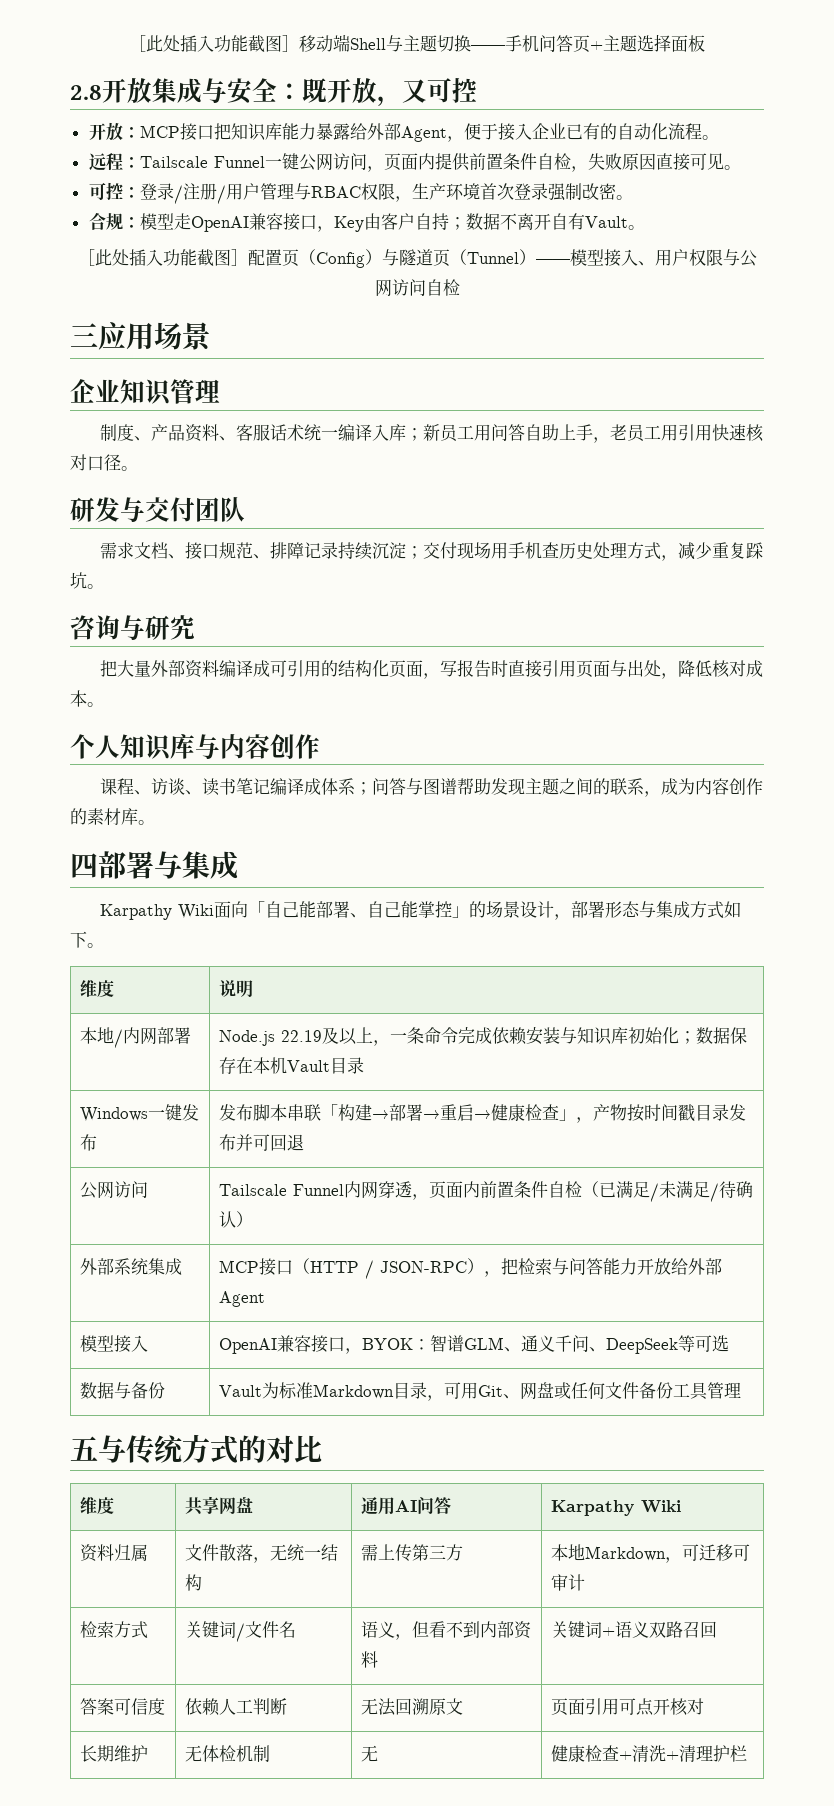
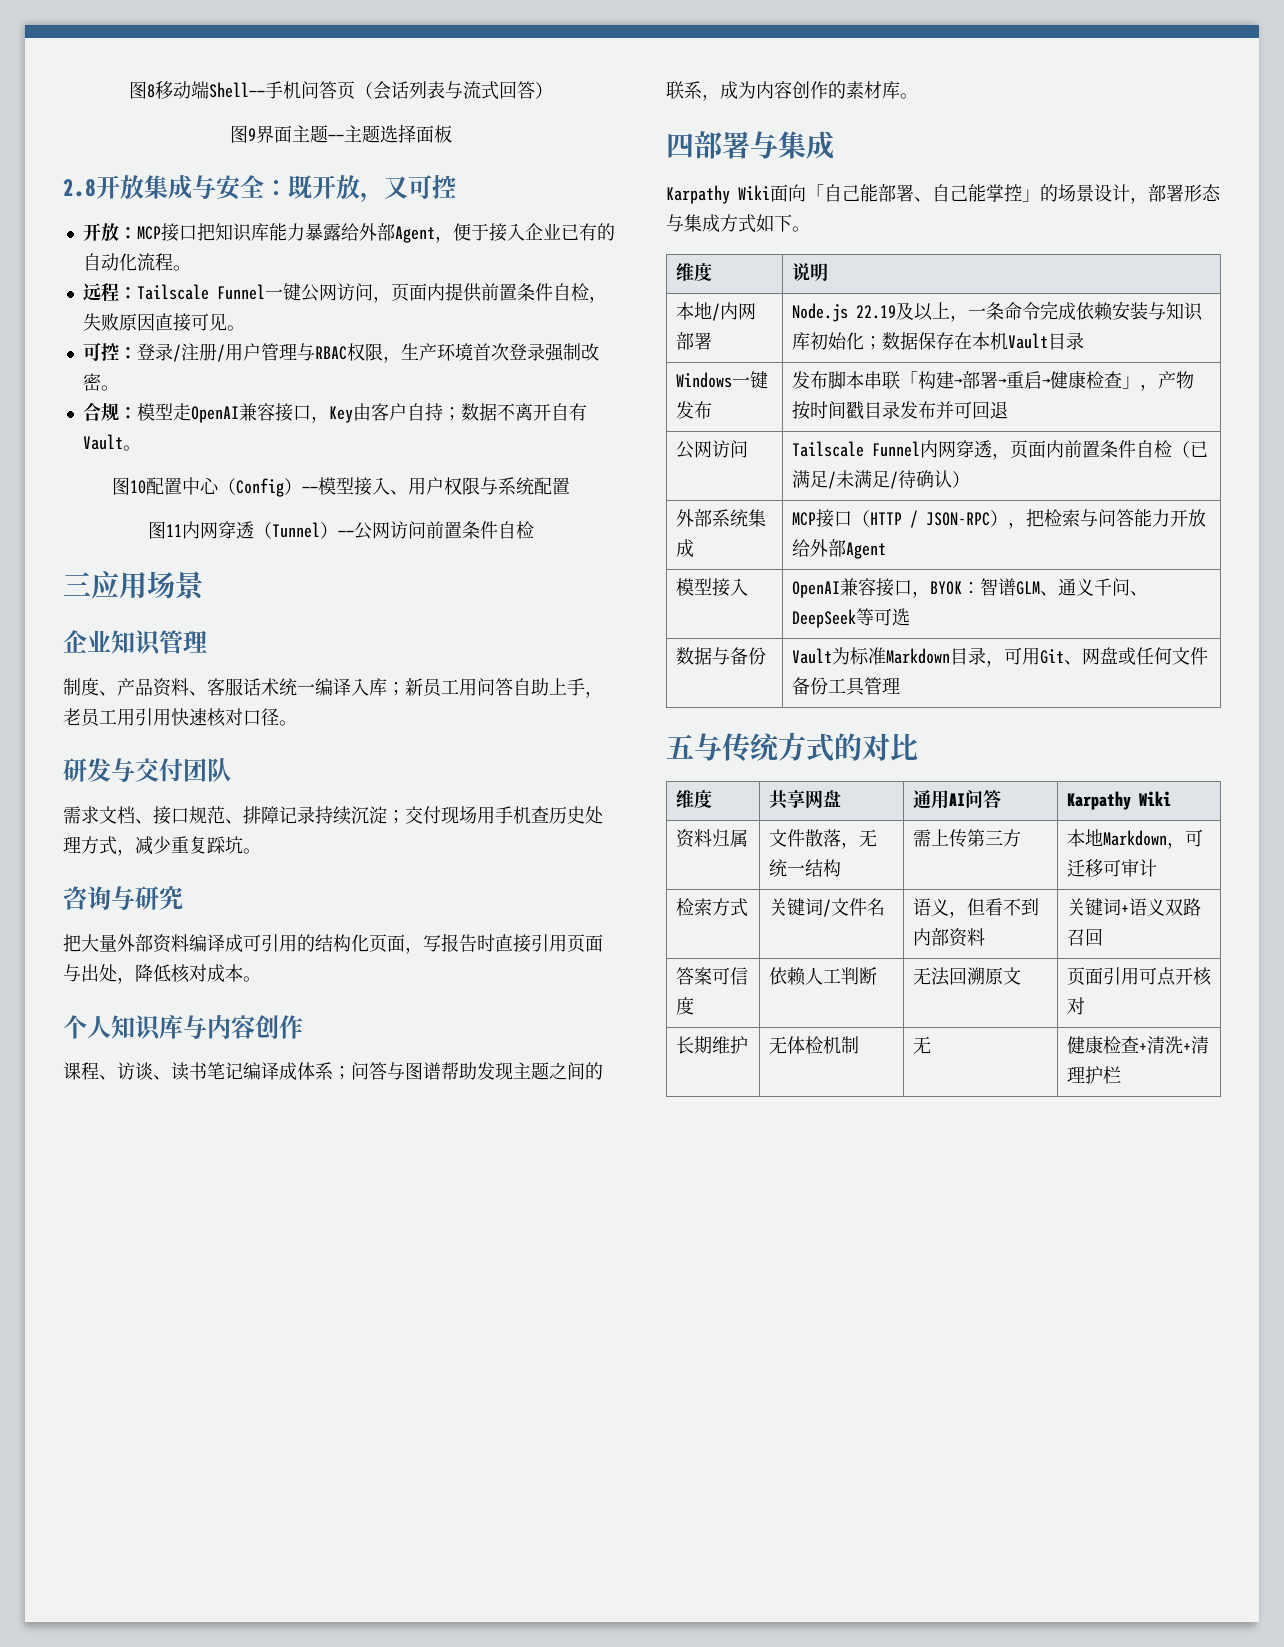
[129,34,603,53] ［此处插入功能截图］移动端Shell与主题切换——手机问答页+ -> [128,81,553,100] [229,125,344,143] 图8移动端Shell——手机问答页（会话列表与流式回答） // 图9界面主题——
[77,249,519,268] ［此处插入功能截图］配置页（Config）与隧道页（Tunnel -> [111,477,284,497] 图10配置中心（Config
[739,250,757,267] [374,279,426,297] 公网访问 -> [497,477,570,495] [147,521,498,540] 系统配置 // 图11内网穿透（Tunnel）——公网访问前置条件

